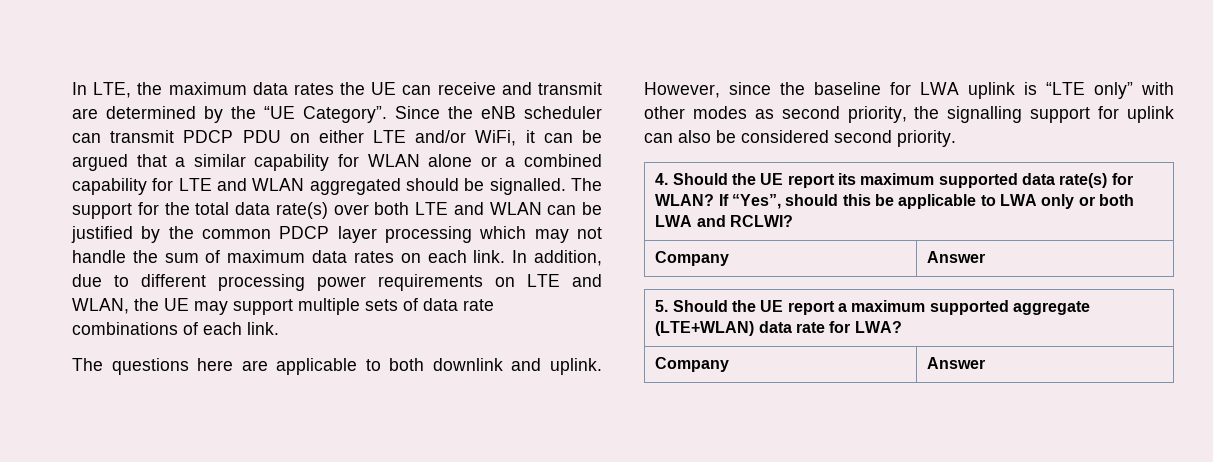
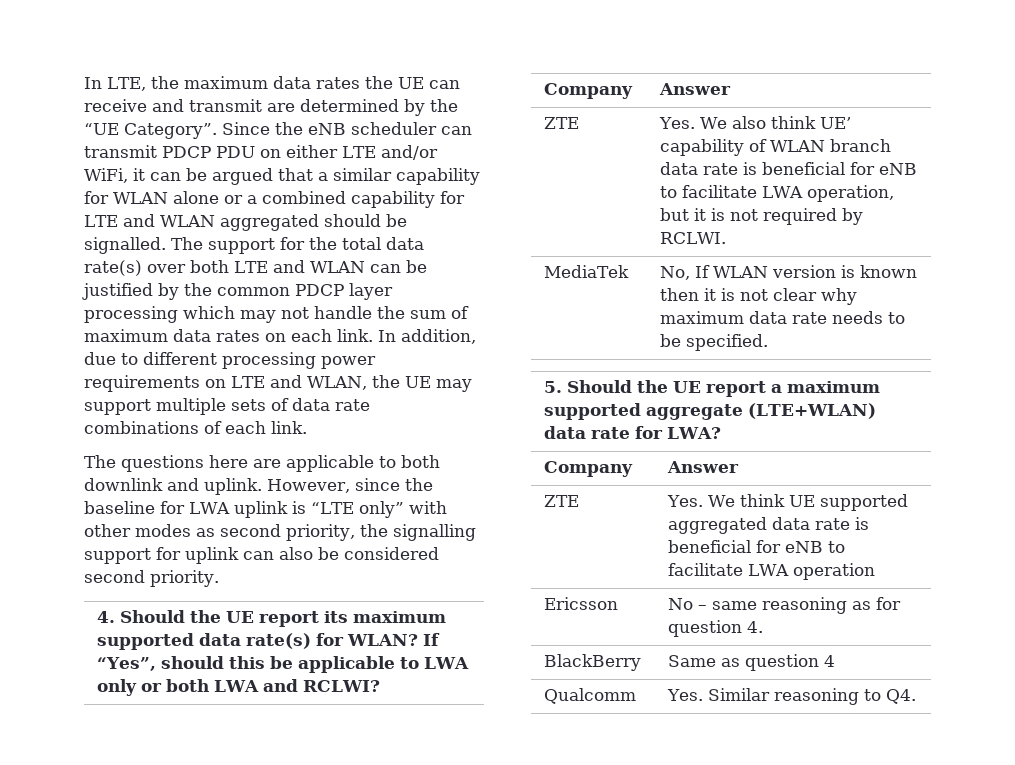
(986, 257) none -> [544,117,580,129] [659,116,852,129] [660,139,892,156] [660,162,918,175] [660,185,895,202] [660,208,864,225] [660,232,727,244] [544,265,630,278] [660,265,918,280] [660,288,858,305] [660,311,906,324] [660,334,769,351] // ZTE | Yes. We also think UE’ capability of WLAN branch data rate is beneficial for eNB to facilitate LWA operation, but it is not required by RCLWI. // MediaTek | No, If WLAN version is known then it is not clear why maximum data rate needs to be specified.
(986, 363) none -> [544,495,580,507] [667,494,909,511] [668,517,870,534] [668,540,846,553] [668,563,876,580] [544,597,619,610] [668,597,902,614] [668,620,764,637] [544,654,642,671] [668,654,836,671] [544,688,637,704] [667,688,917,705] // ZTE | Yes. We think UE supported aggregated data rate is beneficial for eNB to facilitate LWA operation // Ericsson | No – same reasoning as for question 4. // BlackBerry | Same as question 4 // Qualcomm | Yes. Similar reasoning to Q4.

